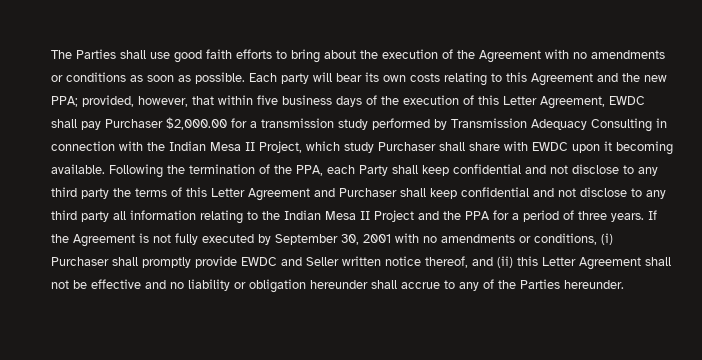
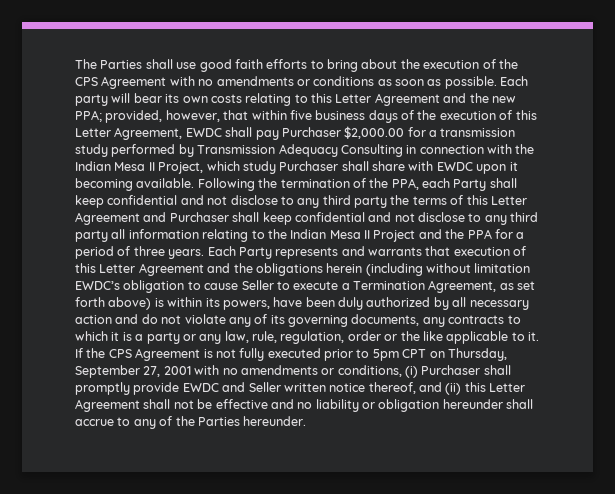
(475, 54) none -> [75,77,98,86] CPS
(527, 77) none -> [335,94,372,103] Letter
(644, 217) none -> [207,246,527,259] [75,263,531,276] [75,280,536,293] [75,297,529,310] [75,314,521,327] [75,331,539,344] Each Party represents and warrants that execution of this Letter Agreement and the obligations herein (including without limitation EWDC’s obligation to cause Seller to execute a Termination Agreement, as set forth above) is within its powers, have been duly authorized by all necessary action and do not violate any of its governing documents, any contracts to which it is a party or any law, rule, regulation, order or the like applicable to it.
(69, 238) none -> [108,349,132,358] CPS
[258,234,359,245] by September 30, -> [324,348,507,361] [75,365,161,378] prior to 5pm CPT on Thursday, September 27,

